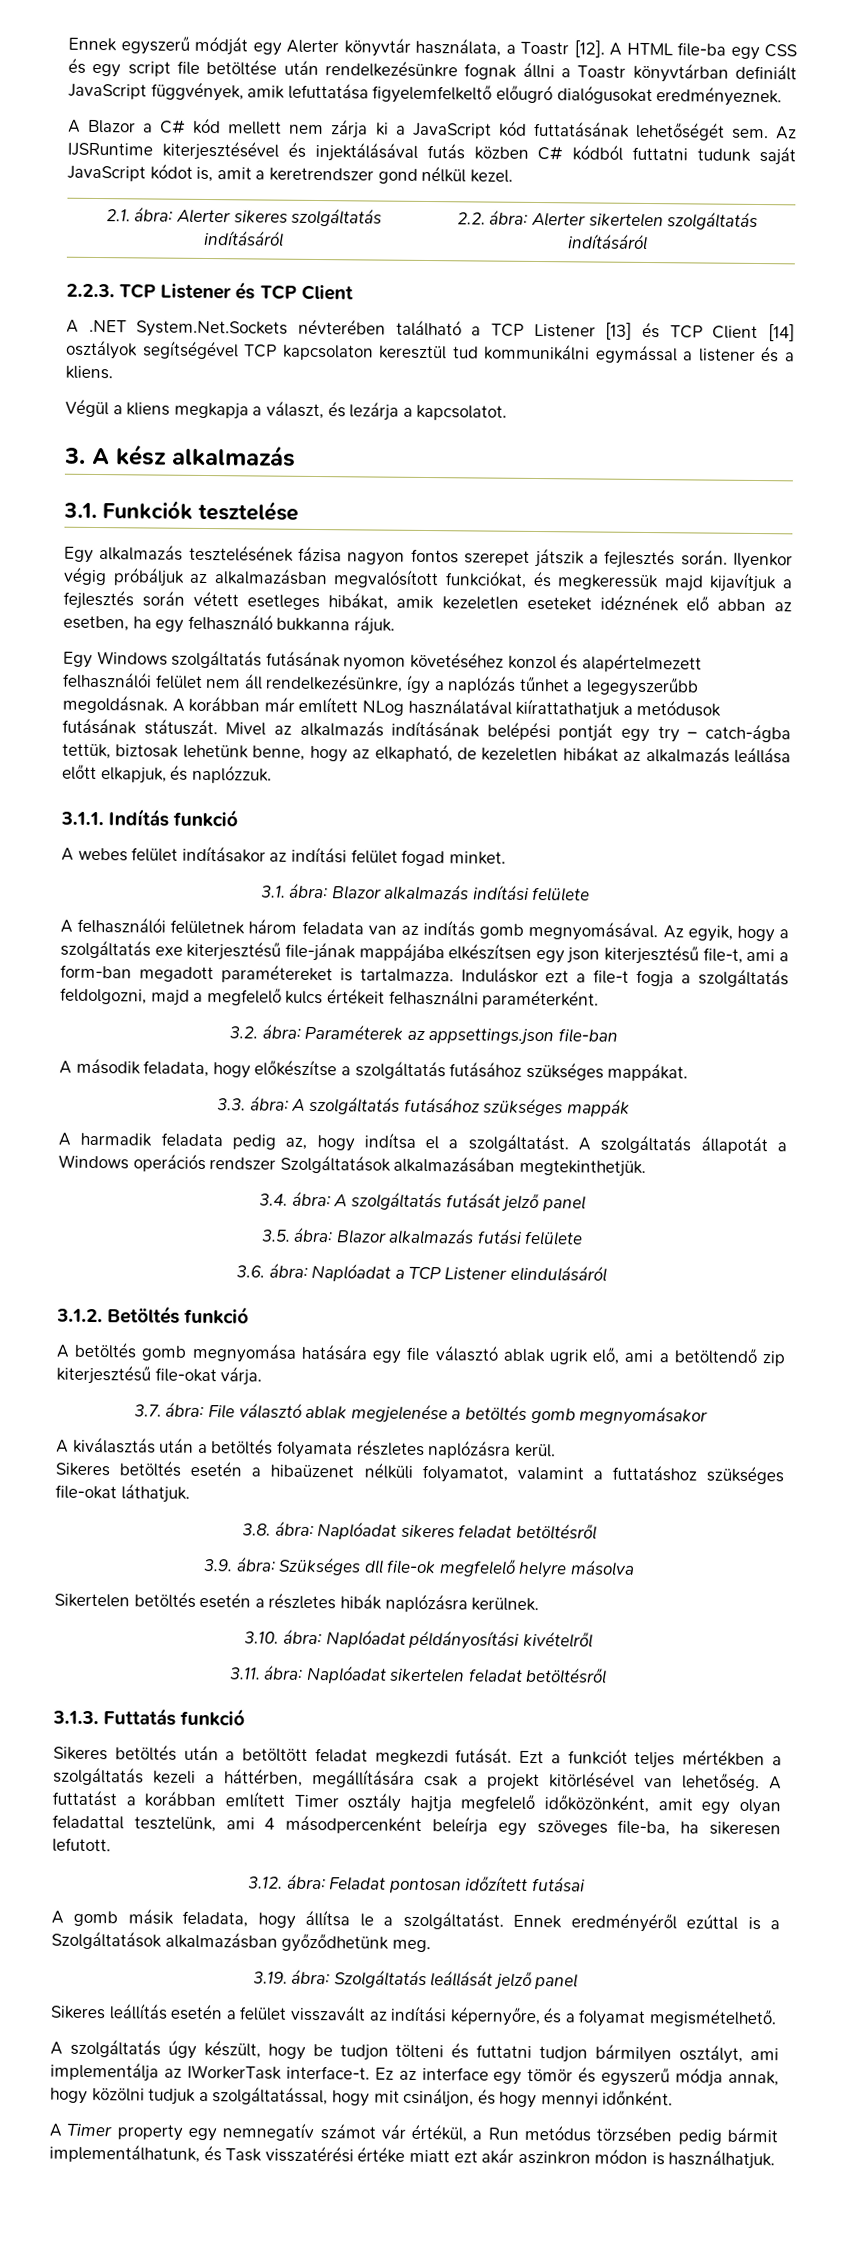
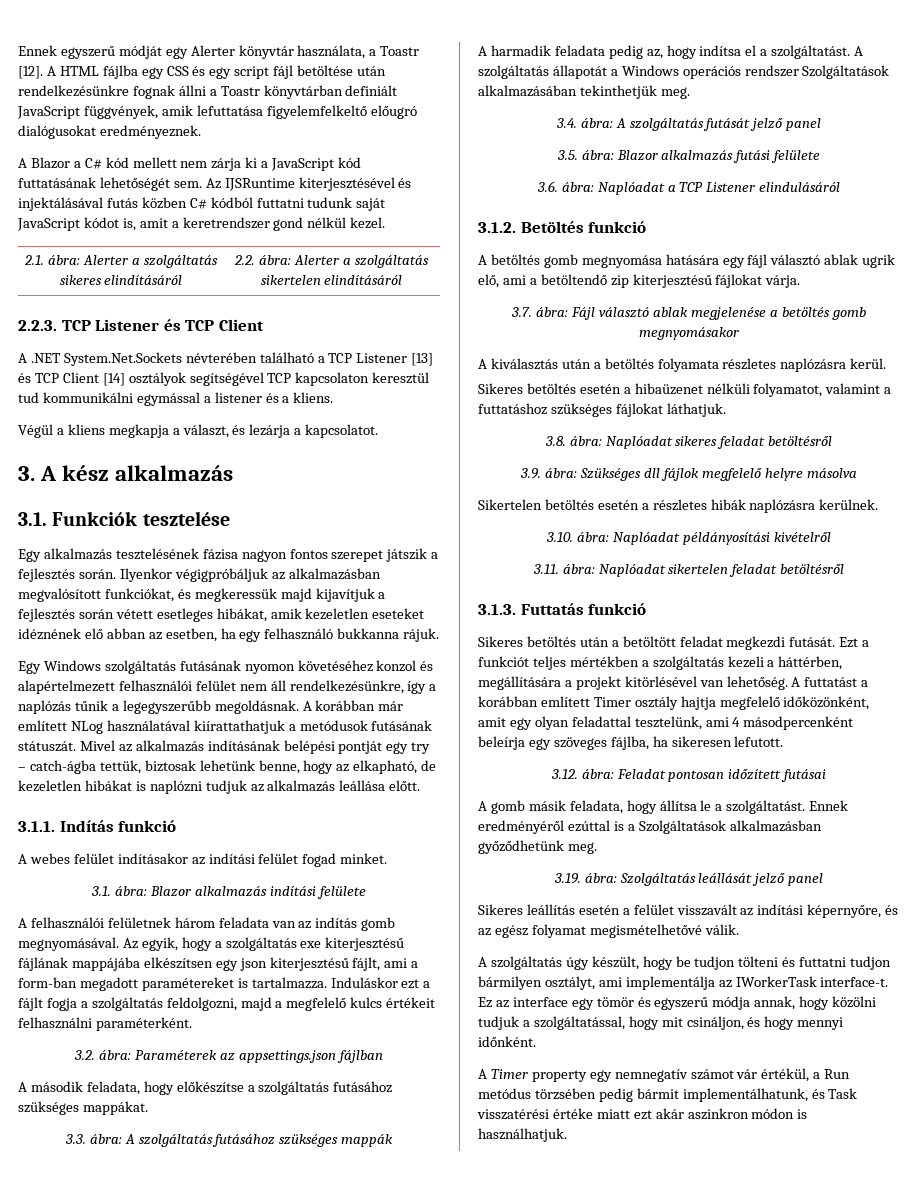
[677,42,726,57] file-ba -> [102,65,138,79] fájlba
[177,60,200,75] file -> [273,65,294,79] fájl
[233,207,383,227] [204,229,284,247] sikeres szolgáltatás indításáról -> [131,255,218,268] [59,275,183,285] a szolgáltatás sikeres elindításáról
[588,211,759,231] [566,233,648,250] sikertelen szolgáltatás indításáról -> [342,255,429,268] [260,275,403,285] a szolgáltatás sikertelen elindításáról
[63,566,185,587] végig próbáljuk -> [174,568,268,582] végigpróbáljuk
[518,675,570,692] tűnhet -> [74,700,108,711] tűnik
[623,746,791,764] [62,763,272,784] az alkalmazás leállása előtt elkapjuk, és naplózzuk. -> [135,780,421,794] is naplózni tudjuk az alkalmazás leállása előtt.
[284,941,356,962] file-jának -> [18,957,68,971] fájlának
[702,947,743,964] file-t, -> [352,957,381,971] fájlt,
[593,969,630,984] file-t -> [18,997,43,1011] fájlt
[557,1028,618,1043] file-ban -> [336,1050,383,1063] fájlban
[518,1159,646,1178] megtekinthetjük. -> [579,85,690,99] tekinthetjük meg.
[406,1346,431,1362] file -> [747,254,768,268] fájl
[154,1367,217,1383] file-okat -> [715,274,763,288] fájlokat
[208,1404,236,1419] File -> [571,307,596,320] Fájl
[55,1484,117,1500] file-okat -> [615,403,663,417] fájlokat
[386,1559,437,1575] file-ok -> [660,468,699,481] fájlok
[424,1773,460,1787] csak -> (561, 683) none
[617,1819,671,1837] file-ba, -> [610,736,649,750] fájlba,
[564,2008,778,2028] a folyamat megismételhető. -> [478,924,739,938] az egész folyamat megismételhetővé válik.

